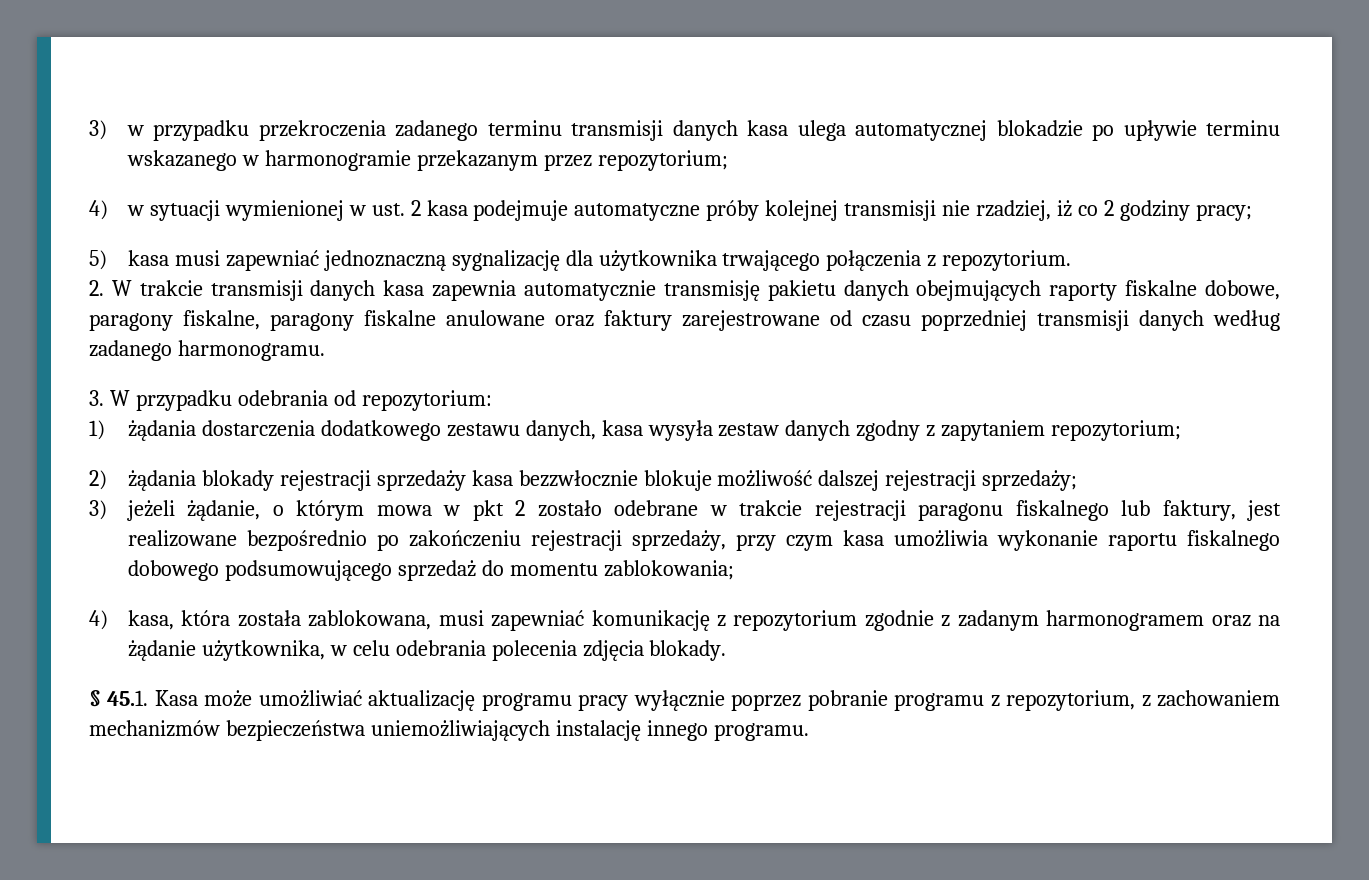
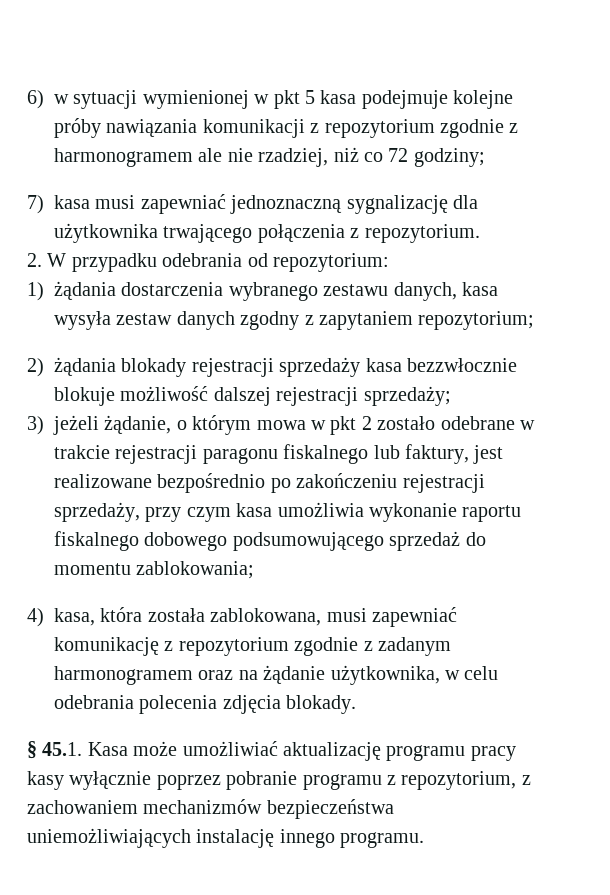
[89,120,1280,141] [126,150,728,171] [89,200,1252,221] [89,250,107,270] 3) w przypadku przekroczenia zadanego terminu transmisji danych kasa ulega automatycznej blokadzie po upływie terminu wskazanego w harmonogramie przekazanym przez repozytorium; // 4) w sytuacji wymienionej w ust. 2 kasa podejmuje automatyczne próby kolejnej transmisji nie rzadziej, iż co 2 godziny pracy; // 5) -> [27,90,514,109] [54,118,519,138] [54,147,485,167] [27,195,44,214] 6) w sytuacji wymienionej w pkt 5 kasa podejmuje kolejne próby nawiązania komunikacji z repozytorium zgodnie z harmonogramem ale nie rzadziej, niż co 72 godziny; // 7)
[139,280,1281,301] [89,310,1280,331] [89,340,325,361] [89,390,130,406] trakcie transmisji danych kasa zapewnia automatycznie transmisję pakietu danych obejmujących raporty fiskalne dobowe, paragony fiskalne, paragony fiskalne anulowane oraz faktury zarejestrowane od czasu poprzedniej transmisji danych według zadanego harmonogramu. // 3. W -> (67, 260) none
[320,420,441,441] dodatkowego -> [228,282,318,301] wybranego
(629, 702) none -> [27,771,64,790] kasy

